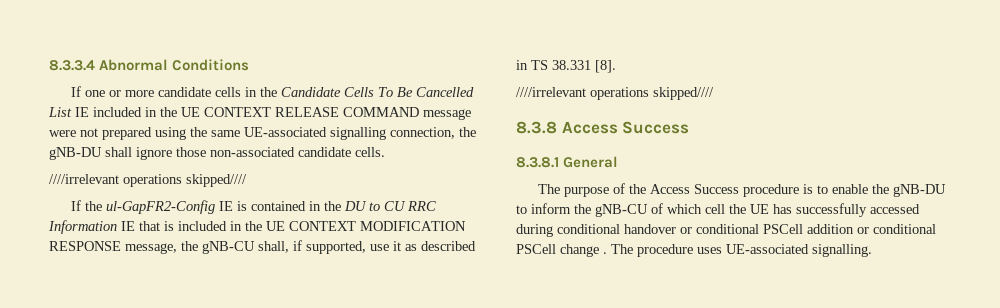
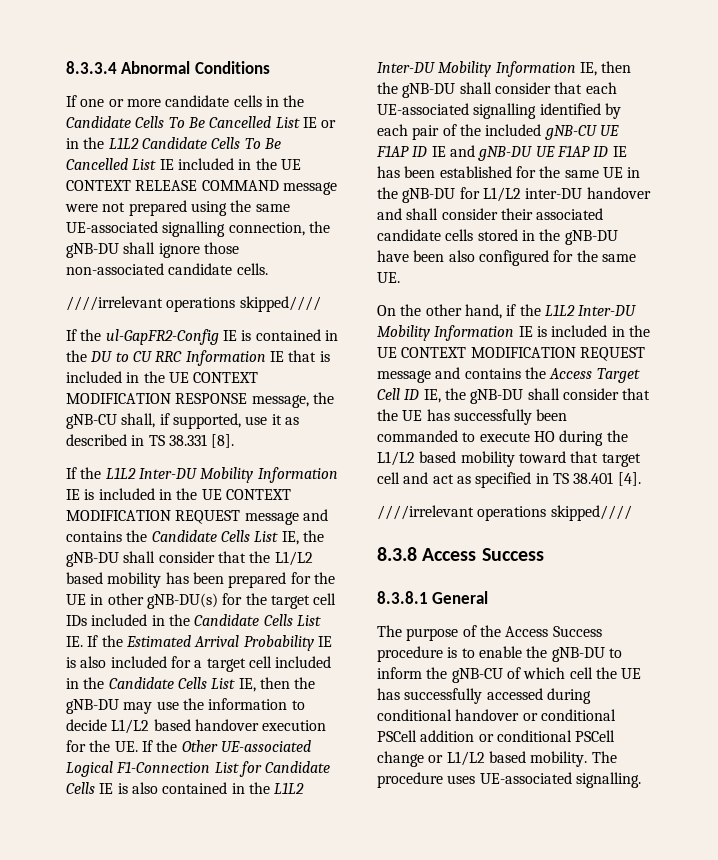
(89, 112) none -> [321,120,337,128] [66,137,281,149] [66,158,174,170] or in the L1L2 Candidate Cells To Be Cancelled List IE
(616, 66) none -> [66,467,338,483] [66,488,291,500] [66,509,328,525] [66,530,324,545] [66,551,313,567] [66,572,335,588] [66,593,337,609] [66,614,321,626] [66,635,332,651] [66,656,332,672] [66,677,316,692] [66,698,305,714] [66,719,327,734] [66,740,311,752] [66,761,331,777] [66,782,305,794] [377,61,632,77] [377,82,617,98] [377,103,621,119] [377,124,619,140] [376,145,627,161] [377,166,641,178] [377,187,651,203] [377,208,604,220] [377,229,618,245] [377,250,636,266] [377,272,400,283] [377,304,637,319] [377,325,650,341] [377,347,645,361] [377,367,640,383] [377,388,651,404] [377,409,568,425] [377,430,628,446] [377,451,641,467] [377,472,641,488] // If the L1L2 Inter-DU Mobility Information IE is included in the UE CONTEXT MODIFICATION REQUEST message and contains the Candidate Cells List IE, the gNB-DU shall consider that the L1/L2 based mobility has been prepared for the UE in other gNB-DU(s) for the target cell IDs included in the Candidate Cells List IE. If the Estimated Arrival Probability IE is also included for a target cell included in the Candidate Cells List IE, then the gNB-DU may use the information to decide L1/L2 based handover execution for the UE. If the Other UE-associated Logical F1-Connection List for Candidate Cells IE is also contained in the L1L2 Inter-DU Mobility Information IE, then the gNB-DU shall consider that each UE-associated signalling identified by each pair of the included gNB-CU UE F1AP ID IE and gNB-DU UE F1AP ID IE has been established for the same UE in the gNB-DU for L1/L2 inter-DU handover and shall consider their associated candidate cells stored in the gNB-DU have been also configured for the same UE. // On the other hand, if the L1L2 Inter-DU Mobility Information IE is included in the UE CONTEXT MODIFICATION REQUEST message and contains the Access Target Cell ID IE, the gNB-DU shall consider that the UE has successfully been commanded to execute HO during the L1/L2 based mobility toward that target cell and act as specified in TS 38.401 [4].
[603,252,607,254] . -> [428,751,588,767] or L1/L2 based mobility.

